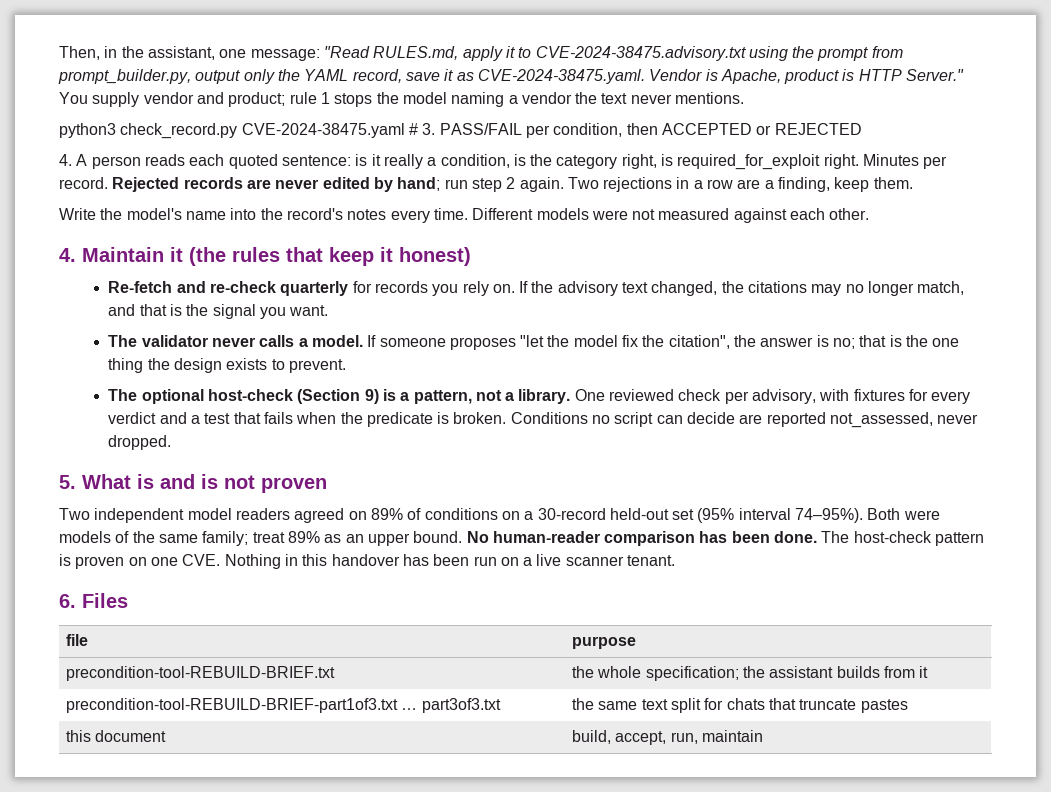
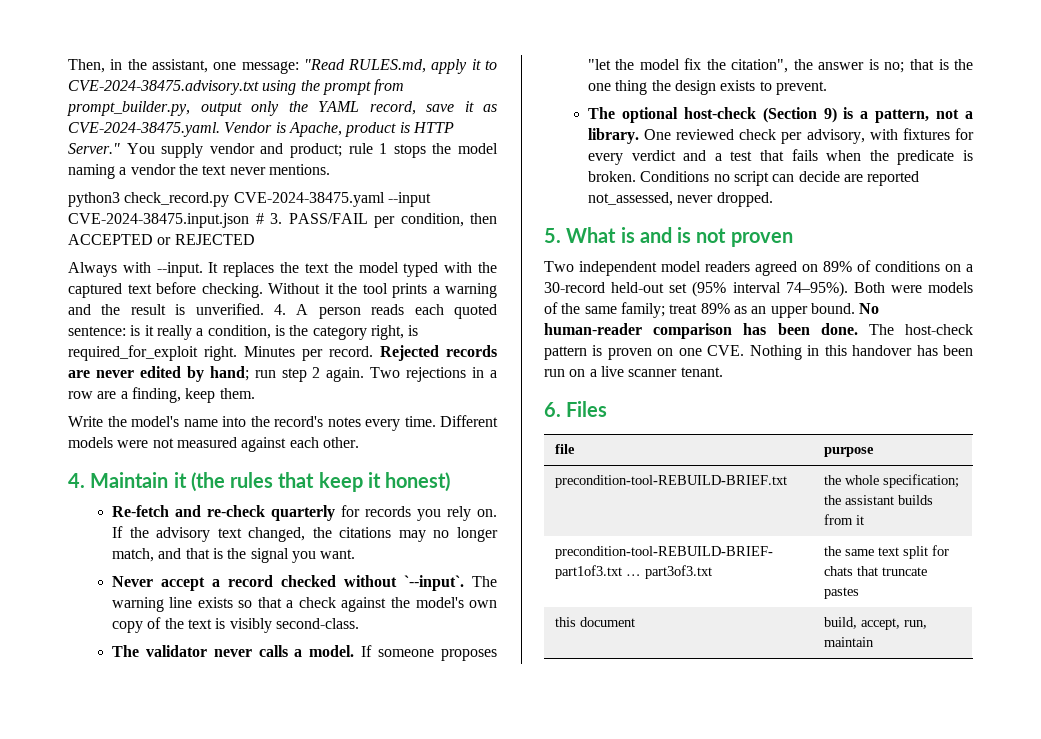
(405, 130) none -> [387,192,431,207] [68,213,249,228] --input CVE-2024-38475.input.json
(862, 129) none -> [68,262,497,277] [68,282,497,298] [68,303,264,315] Always with --input. It replaces the text the model typed with the captured text before checking. Without it the tool prints a warning and the result is unverified.
(329, 310) none -> [111,575,497,591] [111,597,497,612] [111,617,359,633] // Never accept a record checked without `--input`. The warning line exists so that a check against the model's own copy of the text is visibly second-class.

